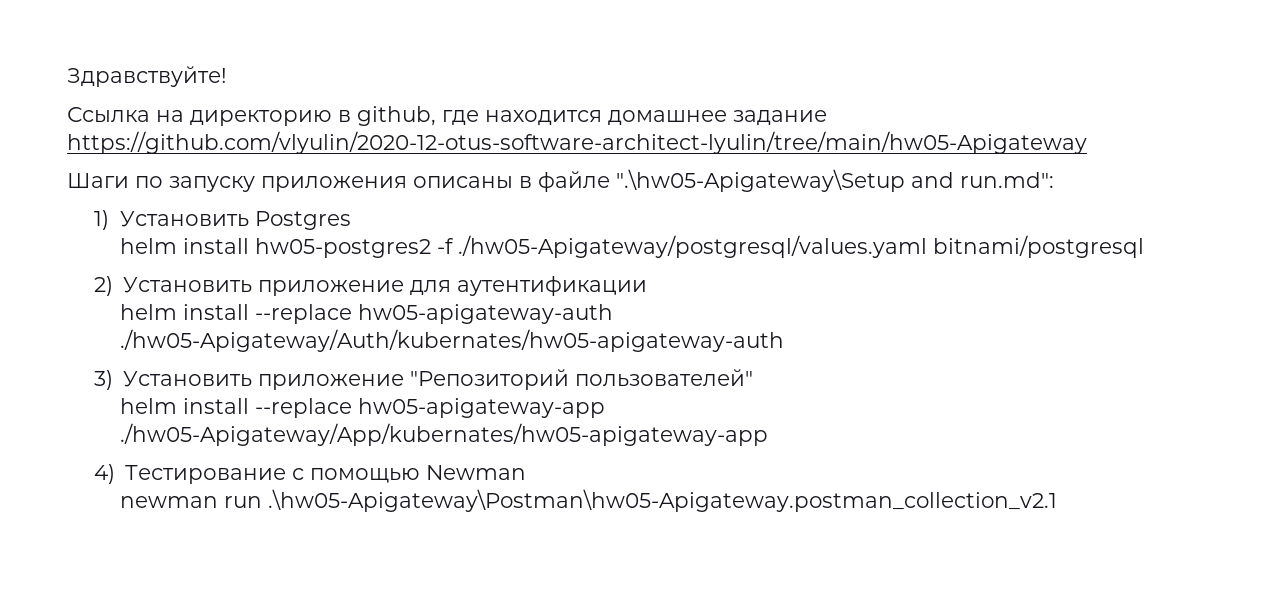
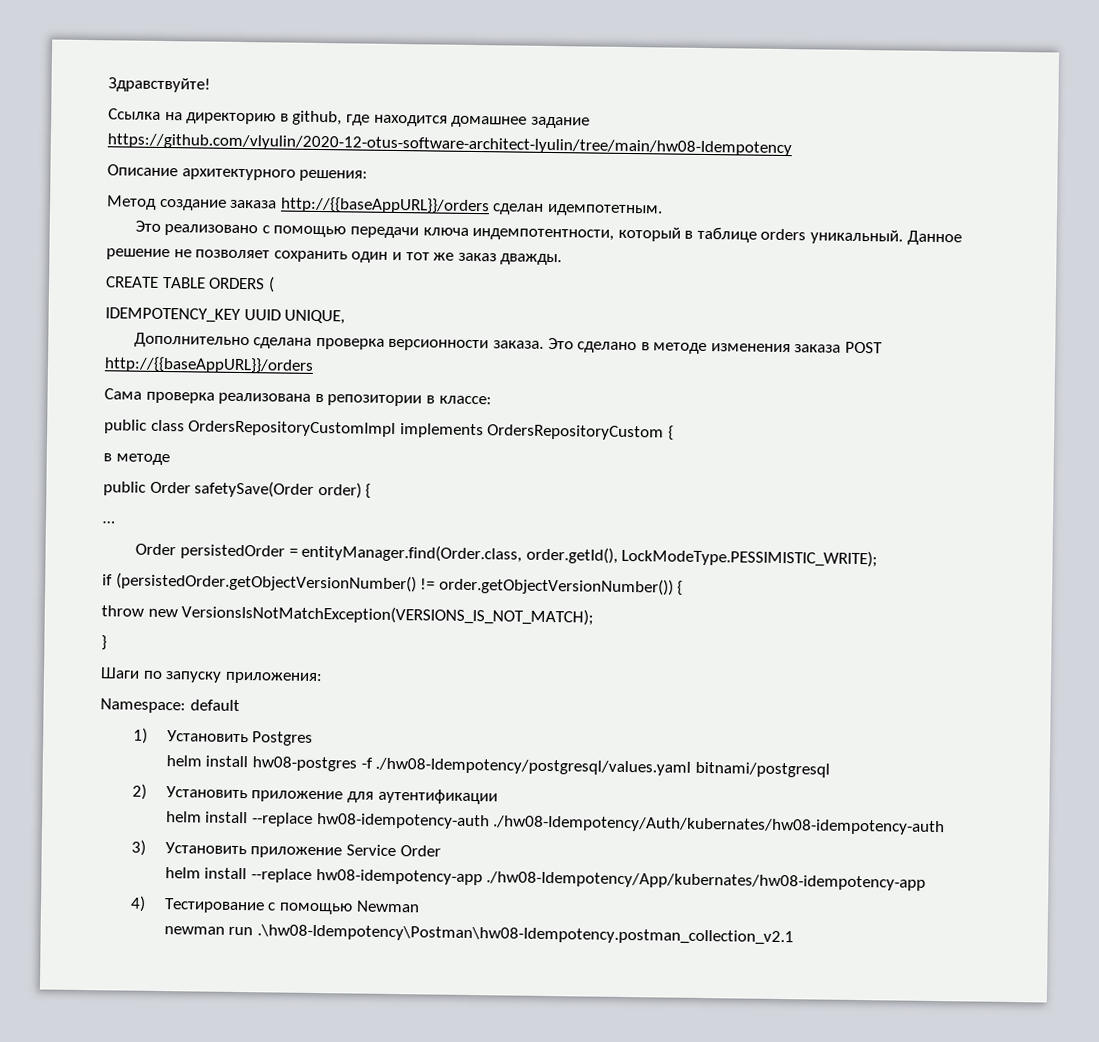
[67,131,1087,154] [67,169,1054,192] https://github.com/vlyulin/2020-12-otus-software-architect-lyulin/tree/main/hw05-Apigateway // Шаги по запуску приложения описаны в файле ".\hw05-Apigateway\Setup and run.md": -> [107,133,792,157] [107,164,369,182] [106,195,663,217] [134,220,962,246] [106,248,563,266] [105,276,275,293] [105,307,346,325] [133,332,884,355] [104,356,314,374] [104,388,492,407] [104,419,674,441] [103,453,170,466] [103,480,372,499] [102,521,115,524] [135,543,879,568] [102,572,684,596] [101,604,595,626] [101,635,107,651] [100,667,323,685] [100,698,240,714] https://github.com/vlyulin/2020-12-otus-software-architect-lyulin/tree/main/hw08-Idempotency // Описание архитектурного решения: // Метод создание заказа http://{{baseAppURL}}/orders сделан идемпотетным. // Это реализовано с помощью передачи ключа индемпотентности, который в таблице orders уникальный. Данное решение не позволяет сохранить один и тот же заказ дважды. // CREATE TABLE ORDERS ( // IDEMPOTENCY_KEY UUID UNIQUE, // Дополнительно сделана проверка версионности заказа. Это сделано в методе изменения заказа POST http://{{baseAppURL}}/orders // Сама проверка реализована в репозитории в классе: // public class OrdersRepositoryCustomImpl implements OrdersRepositoryCustom { // в методе // public Order safetySave(Order order) { // … // Order persistedOrder = entityManager.find(Order.class, order.getId(), LockModeType.PESSIMISTIC_WRITE); // if (persistedOrder.getObjectVersionNumber() != order.getObjectVersionNumber()) { // throw new VersionsIsNotMatchException(VERSIONS_IS_NOT_MATCH); // } // Шаги по запуску приложения: // Namespace: default
[255,235,928,258] hw05-postgres2 -f ./hw05-Apigateway/postgresql/values.yaml -> [251,756,692,776] hw08-postgres -f ./hw08-Idempotency/postgresql/values.yaml
[358,304,614,324] [120,329,785,352] hw05-apigateway-auth ./hw05-Apigateway/Auth/kubernates/hw05-apigateway-auth -> [316,813,946,836] hw08-idempotency-auth ./hw08-Idempotency/Auth/kubernates/hw08-idempotency-auth
[410,369,754,390] [120,398,606,418] [120,423,769,446] "Репозиторий пользователей" // helm install --replace hw05-apigateway-app ./hw05-Apigateway/App/kubernates/hw05-apigateway-app -> [345,844,441,857] [164,867,927,891] Service Order // helm install --replace hw08-idempotency-app ./hw08-Idempotency/App/kubernates/hw08-idempotency-app
[268,489,1058,512] .\hw05-Apigateway\Postman\hw05-Apigateway.postman_collection_v2.1 -> [256,924,794,946] .\hw08-Idempotency\Postman\hw08-Idempotency.postman_collection_v2.1

